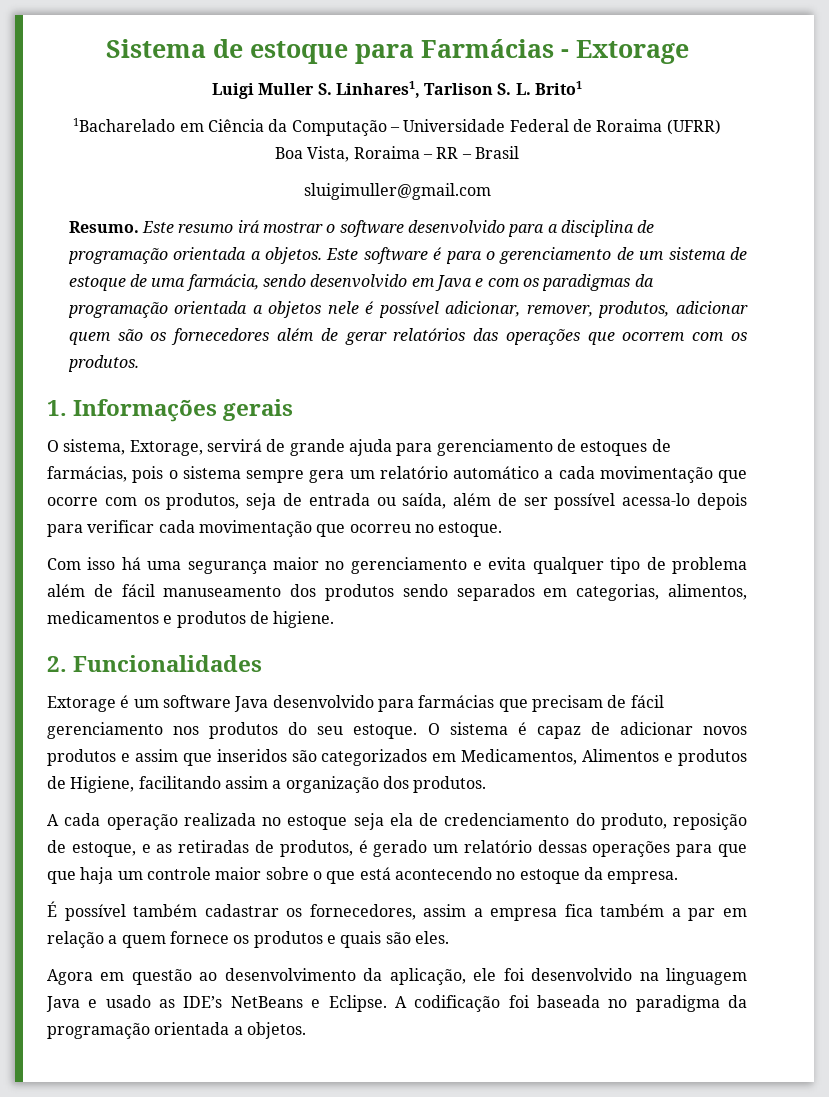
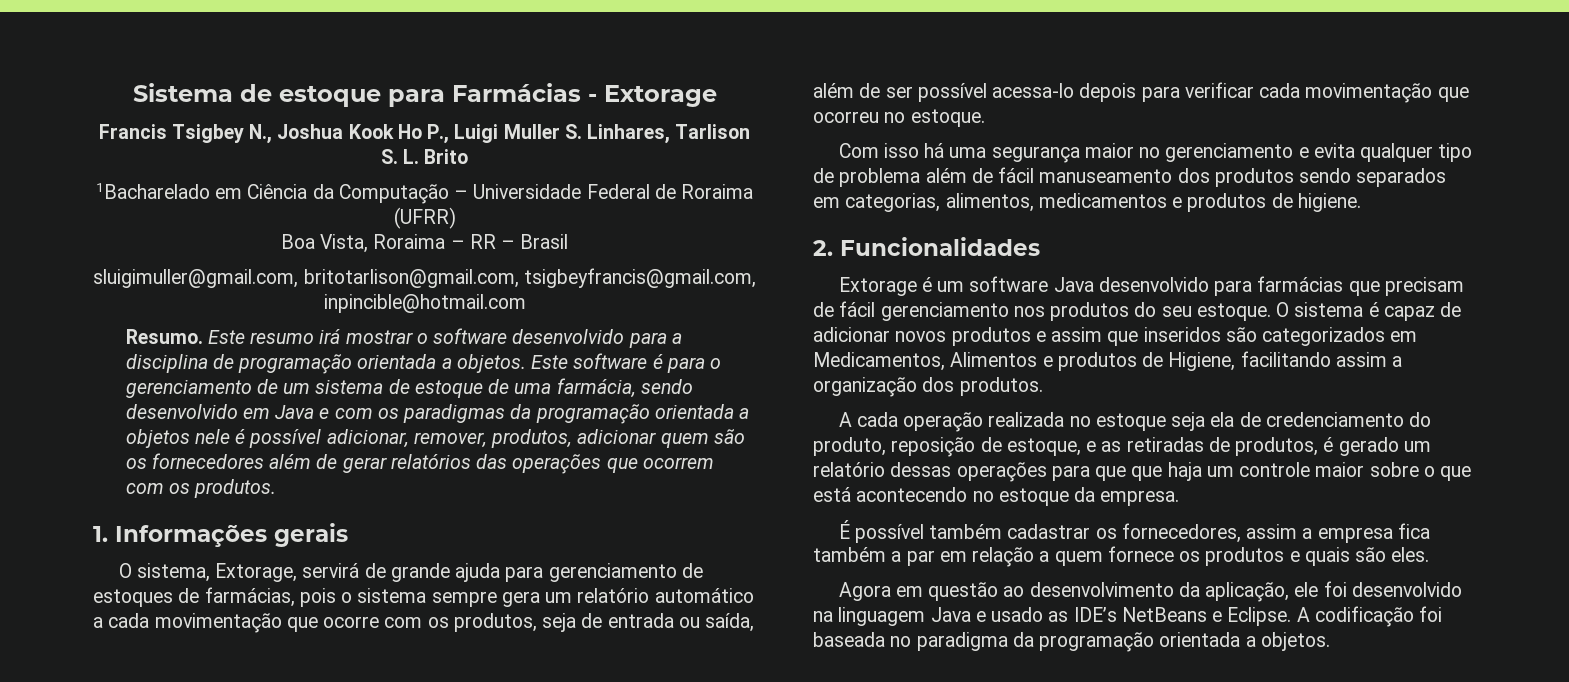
(689, 52) none -> [98,124,450,144] Francis Tsigbey N., Joshua Kook Ho P.,
[335,81,420,98] Linhares1, -> [587,124,671,144] Linhares,
[535,81,583,95] Brito1 -> [424,149,469,164] Brito
[303,183,491,200] sluigimuller@gmail.com -> [93,268,756,288] [323,294,526,313] sluigimuller@gmail.com, britotarlison@gmail.com, tsigbeyfrancis@gmail.com, inpincible@hotmail.com

